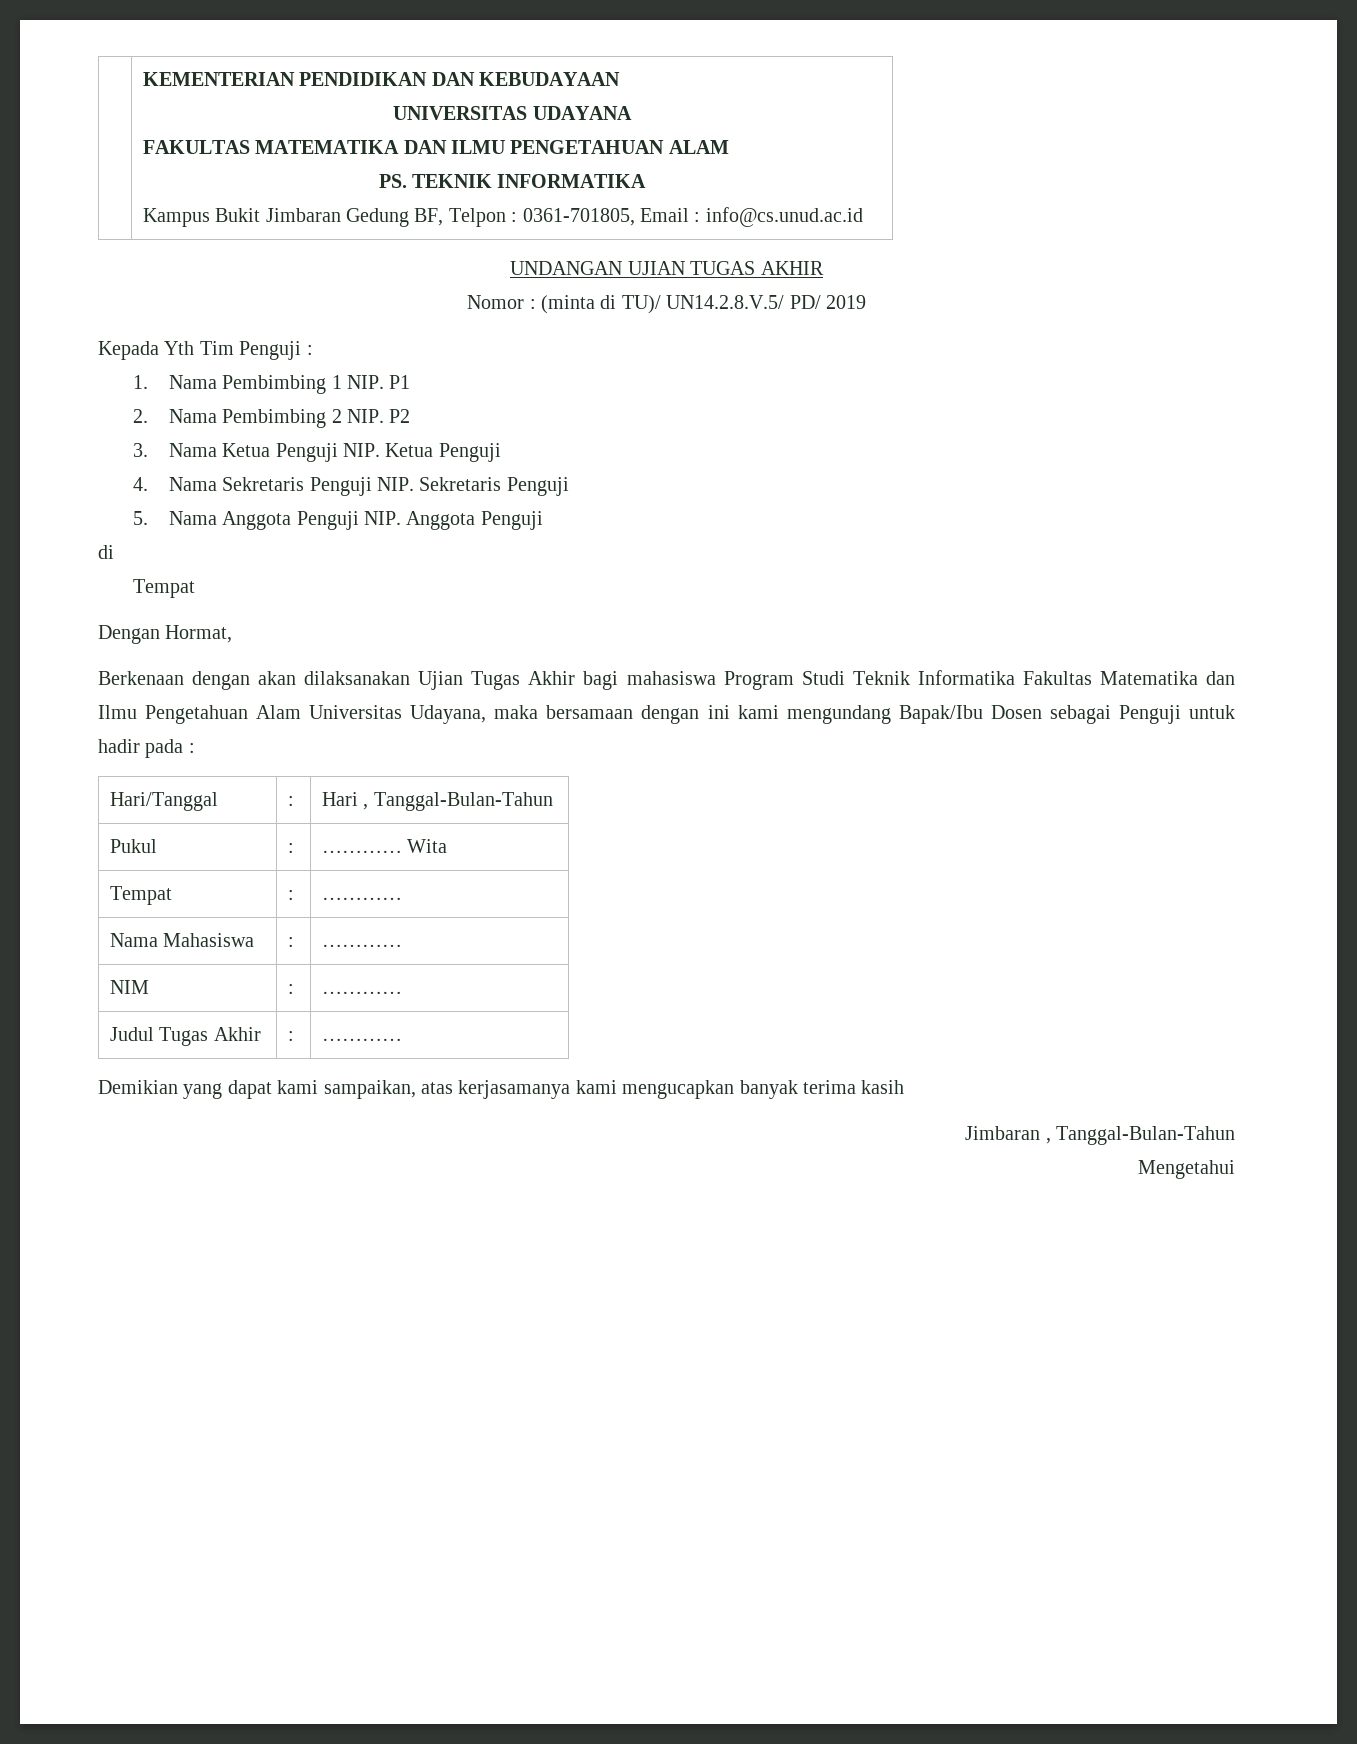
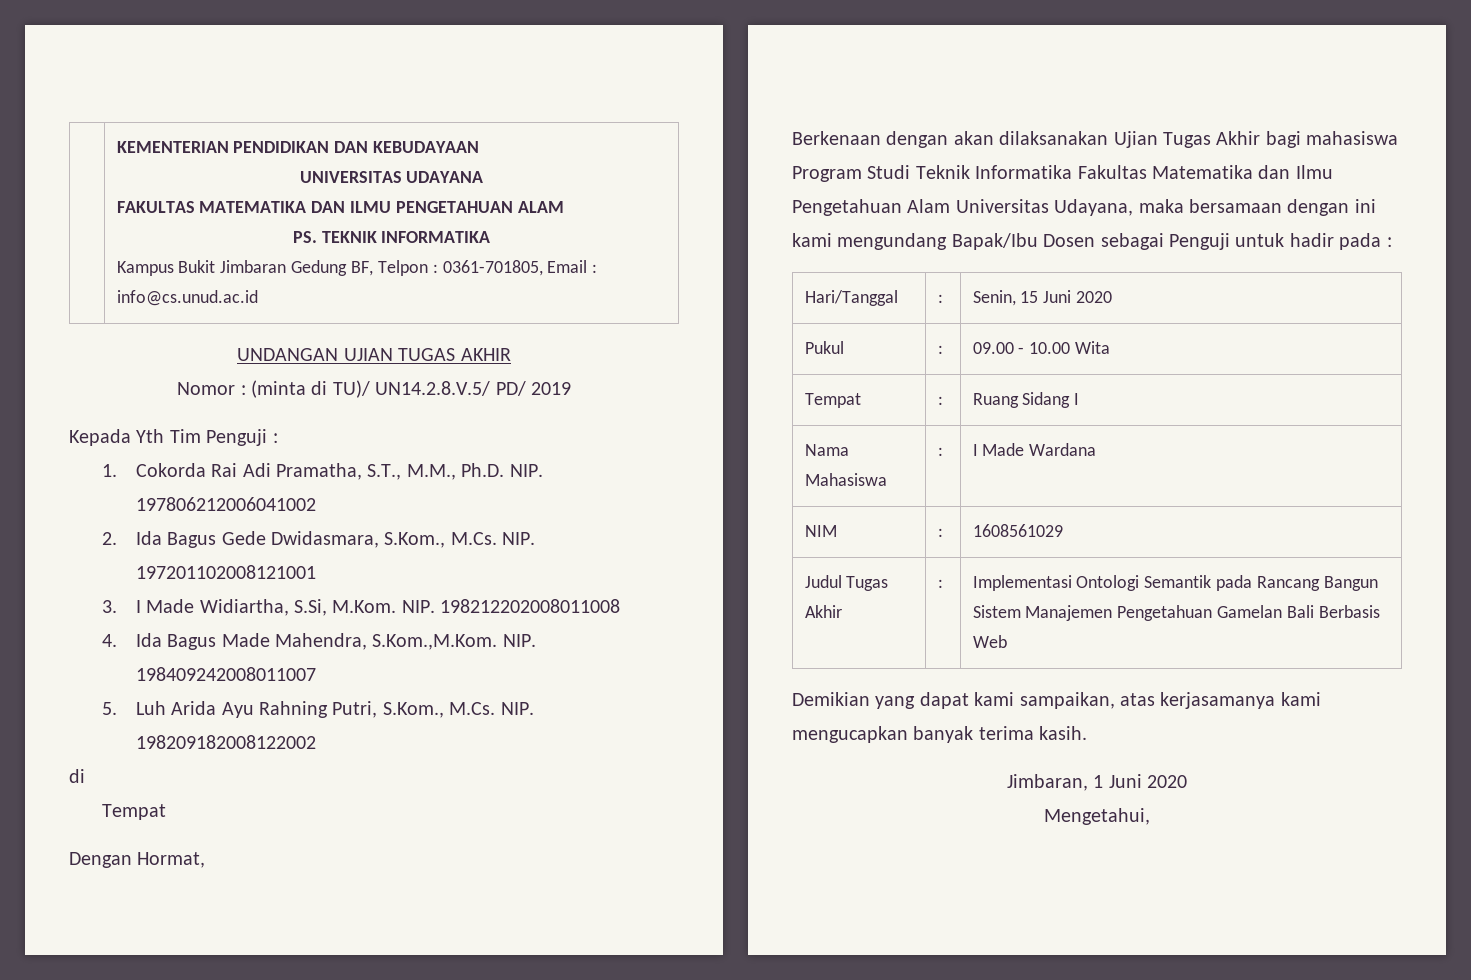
[168,375,411,394] [133,409,411,428] [133,443,501,462] [133,477,569,496] [133,511,543,530] Nama Pembimbing 1 NIP. P1 // 2. Nama Pembimbing 2 NIP. P2 // 3. Nama Ketua Penguji NIP. Ketua Penguji // 4. Nama Sekretaris Penguji NIP. Sekretaris Penguji // 5. Nama Anggota Penguji NIP. Anggota Penguji -> [135,463,543,480] [135,497,316,511] [102,531,536,548] [135,565,316,579] [102,599,621,616] [102,633,536,650] [135,667,316,681] [102,701,534,718] [135,735,316,749] Cokorda Rai Adi Pramatha, S.T., M.M., Ph.D. NIP. 197806212006041002 // 2. Ida Bagus Gede Dwidasmara, S.Kom., M.Cs. NIP. 197201102008121001 // 3. I Made Widiartha, S.Si, M.Kom. NIP. 198212202008011008 // 4. Ida Bagus Made Mahendra, S.Kom.,M.Kom. NIP. 198409242008011007 // 5. Luh Arida Ayu Rahning Putri, S.Kom., M.Cs. NIP. 198209182008122002
[321,792,553,811] Hari , Tanggal-Bulan-Tahun -> [972,290,1113,306] Senin, 15 Juni 2020
[321,850,402,853] ………… -> [972,342,1071,354] 09.00 - 10.00
[321,897,402,900] ………… -> [972,392,1080,408] Ruang Sidang I
[321,944,402,947] ………… -> [972,443,1097,456] I Made Wardana
[321,991,402,994] ………… -> [972,524,1063,537] 1608561029
[321,1038,402,1041] ………… -> [972,575,1378,591] [972,605,1380,621] [972,635,1007,648] Implementasi Ontologi Semantik pada Rancang Bangun Sistem Manajemen Pengetahuan Gamelan Bali Berbasis Web
[861,1080,905,1094] [965,1126,1235,1145] [1138,1160,1235,1179] kasih // Jimbaran , Tanggal-Bulan-Tahun // Mengetahui -> [1039,726,1088,740] [1006,774,1188,791] [1044,808,1150,825] kasih. // Jimbaran, 1 Juni 2020 // Mengetahui,

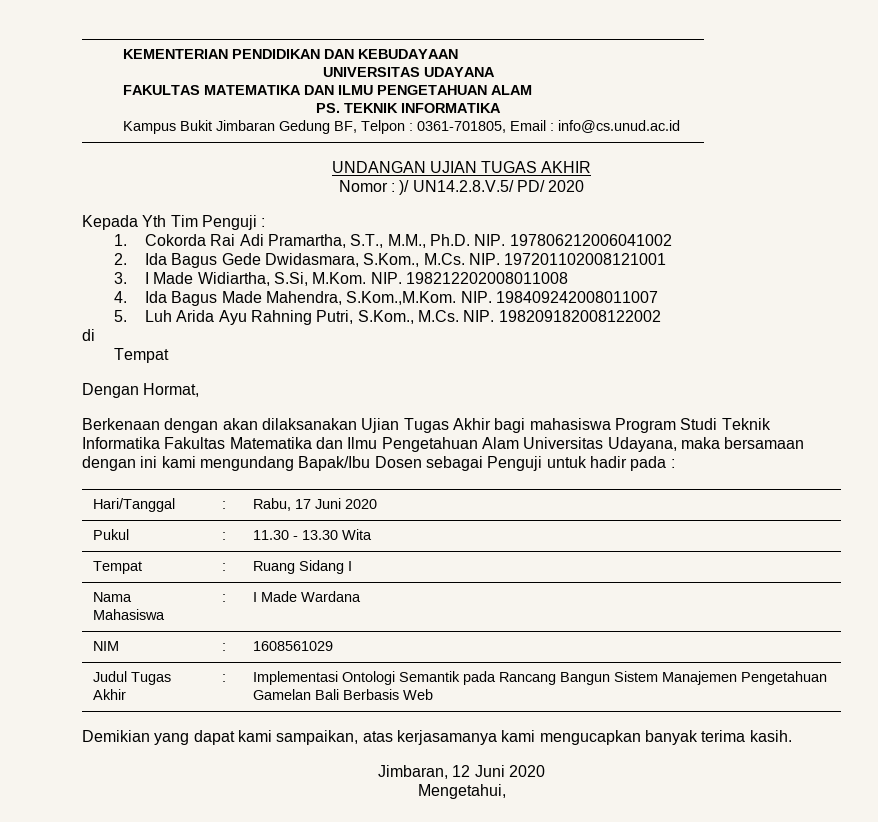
[250,380,370,398] (minta di TU)/ -> [399,180,410,195] )/
[530,382,571,395] 2019 -> [548,180,585,192] 2020
[275,463,362,480] Pramatha, -> [267,234,346,248] Pramartha,
[972,290,1039,306] Senin, 15 -> [253,498,312,511] Rabu, 17
[972,342,1071,354] 09.00 - 10.00 -> [253,530,339,540] 11.30 - 13.30
[1093,775,1104,788] 1 -> [452,765,471,777] 12

